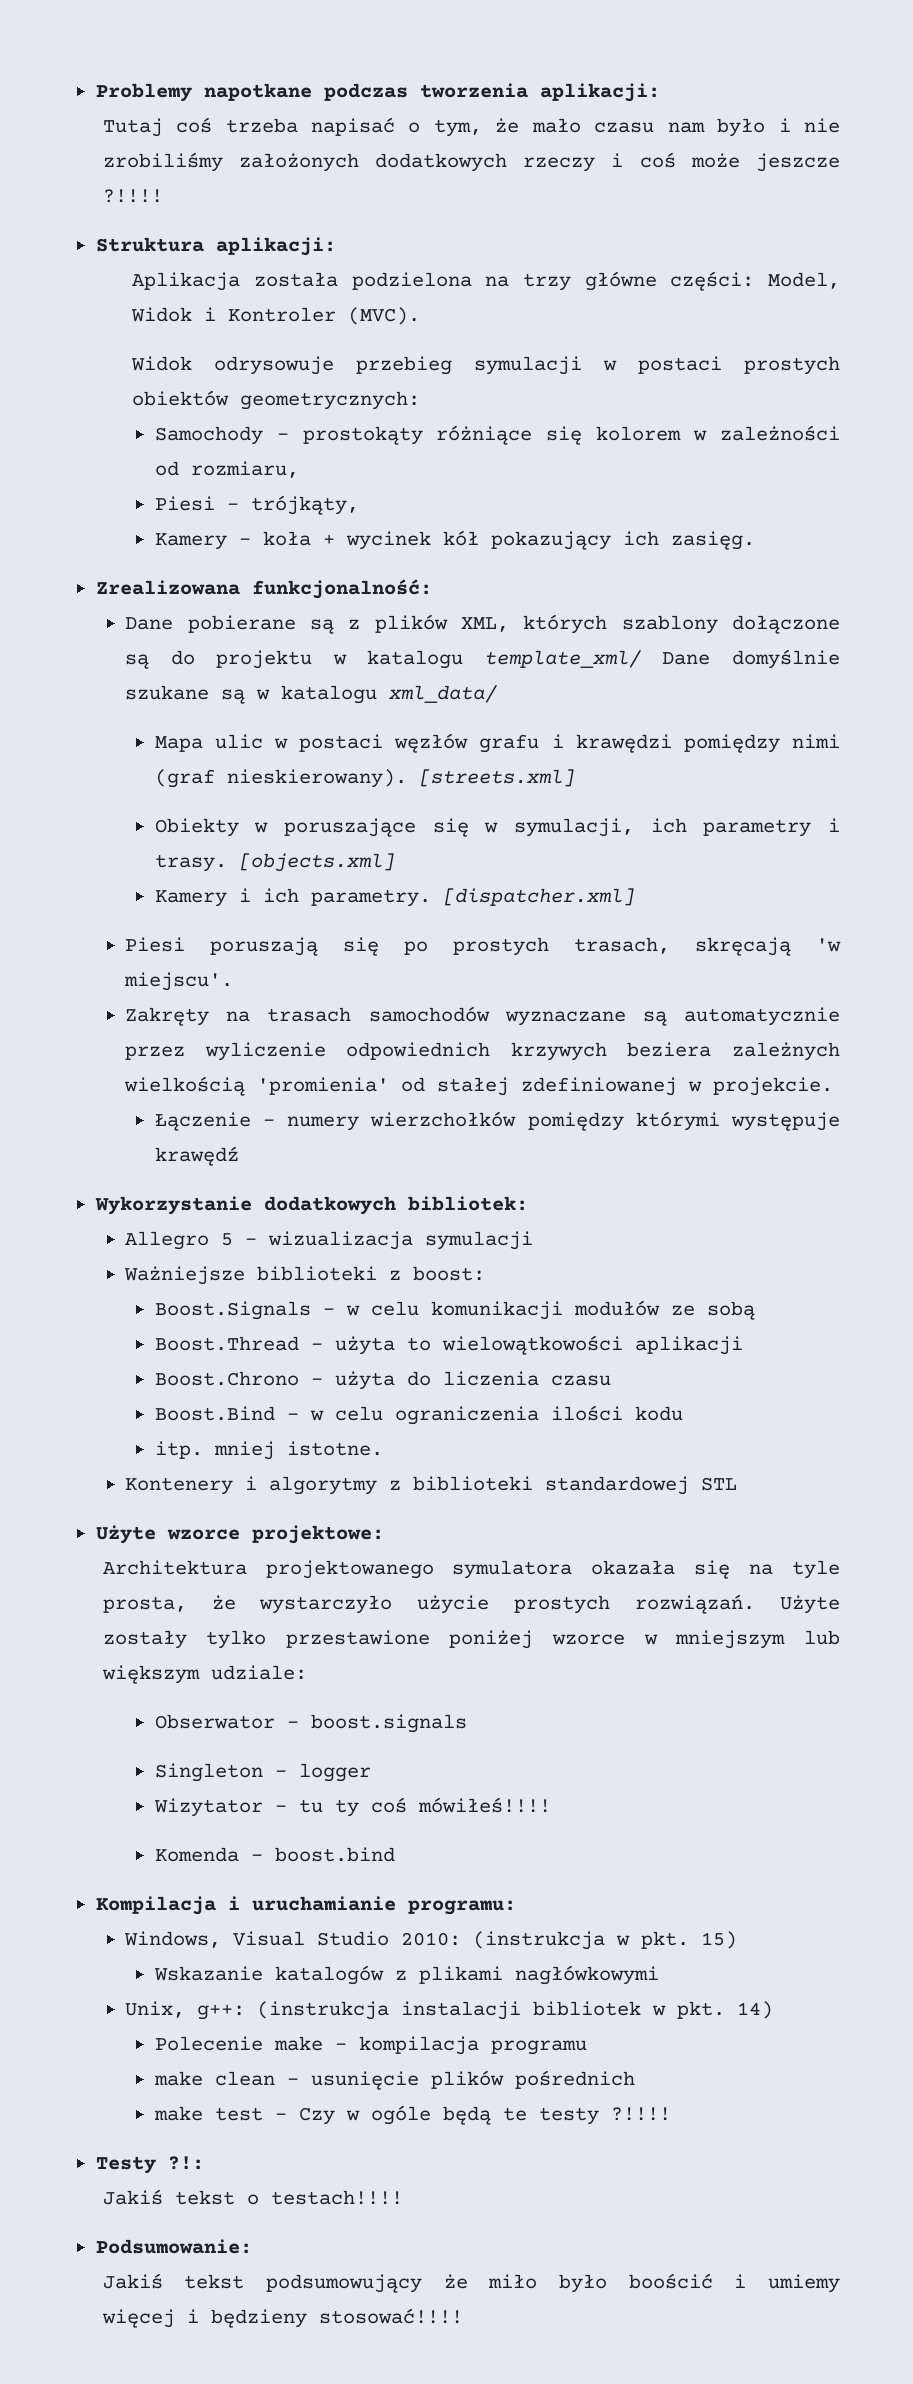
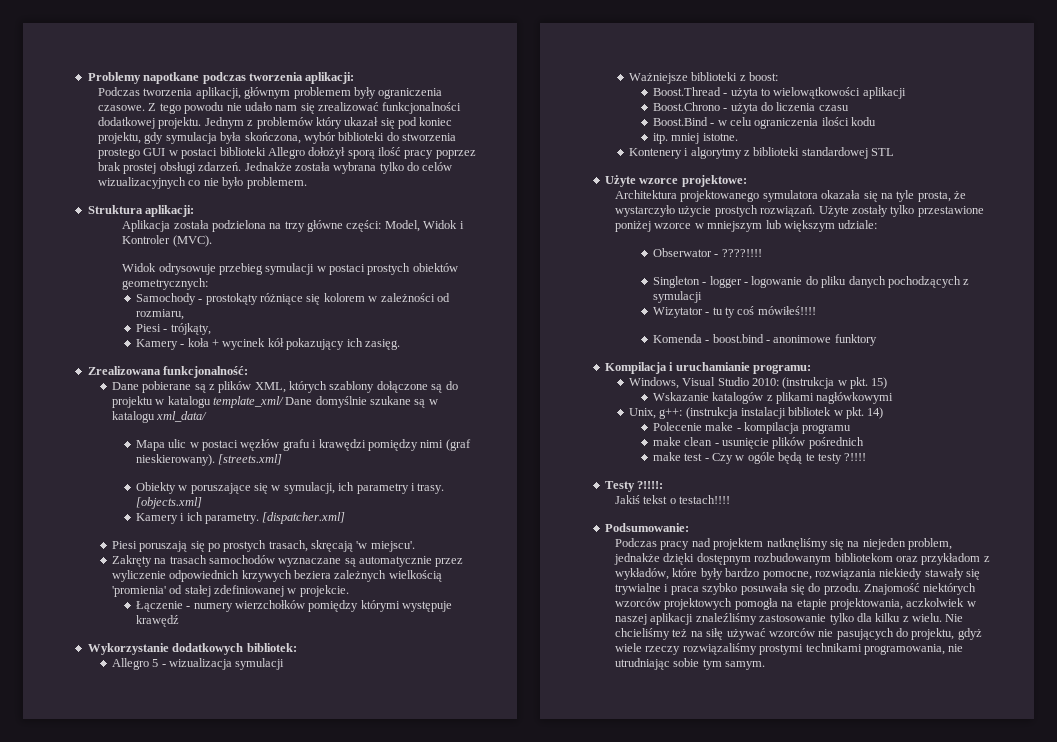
[102,117,841,137] [102,152,841,172] [102,189,163,203] Tutaj coś trzeba napisać o tym, że mało czasu nam było i nie zrobiliśmy założonych dodatkowych rzeczy i coś może jeszcze ?!!!! -> [98,87,443,99] [98,102,462,114] [98,117,453,129] [98,132,457,144] [98,147,476,159] [98,162,453,174] [98,177,307,189] Podczas tworzenia aplikacji, głównym problemem były ograniczenia czasowe. Z tego powodu nie udało nam się zrealizować funkcjonalności dodatkowej projektu. Jednym z problemów który ukazał się pod koniec projektu, gdy symulacja była skończona, wybór biblioteki do stworzenia prostego GUI w postaci biblioteki Allegro dołożył sporą ilość pracy poprzez brak prostej obsługi zdarzeń. Jednakże została wybrana tylko do celów wizualizacyjnych co nie było problemem.
[154,1300,755,1320] // Boost.Signals - w celu komunikacji modułów ze sobą -> (778, 76) none
[310,1714,467,1733] boost.signals -> [721,249,762,257] ????!!!!
(371, 1772) none -> [744,276,970,288] [652,291,702,303] - logowanie do pliku danych pochodzących z symulacji
(395, 1854) none -> [766,334,877,346] - anonimowe funktory
[167,2156,204,2170] ?!: -> [637,481,664,489] ?!!!!:
[102,2273,840,2293] [101,2308,463,2328] Jakiś tekst podsumowujący że miło było boościć i umiemy więcej i będzieny stosować!!!! -> [615,538,953,550] [614,553,990,565] [615,568,981,580] [615,583,977,595] [615,598,976,610] [615,613,964,625] [615,628,982,640] [615,643,964,655] [615,658,766,670] Podczas pracy nad projektem natknęliśmy się na niejeden problem, jednakże dzięki dostępnym rozbudowanym bibliotekom oraz przykładom z wykładów, które były bardzo pomocne, rozwiązania niekiedy stawały się trywialne i praca szybko posuwała się do przodu. Znajomość niektórych wzorców projektowych pomogła na etapie projektowania, aczkolwiek w naszej aplikacji znaleźliśmy zastosowanie tylko dla kilku z wielu. Nie chcieliśmy też na siłę używać wzorców nie pasujących do projektu, gdyż wiele rzeczy rozwiązaliśmy prostymi technikami programowania, nie utrudniając sobie tym samym.

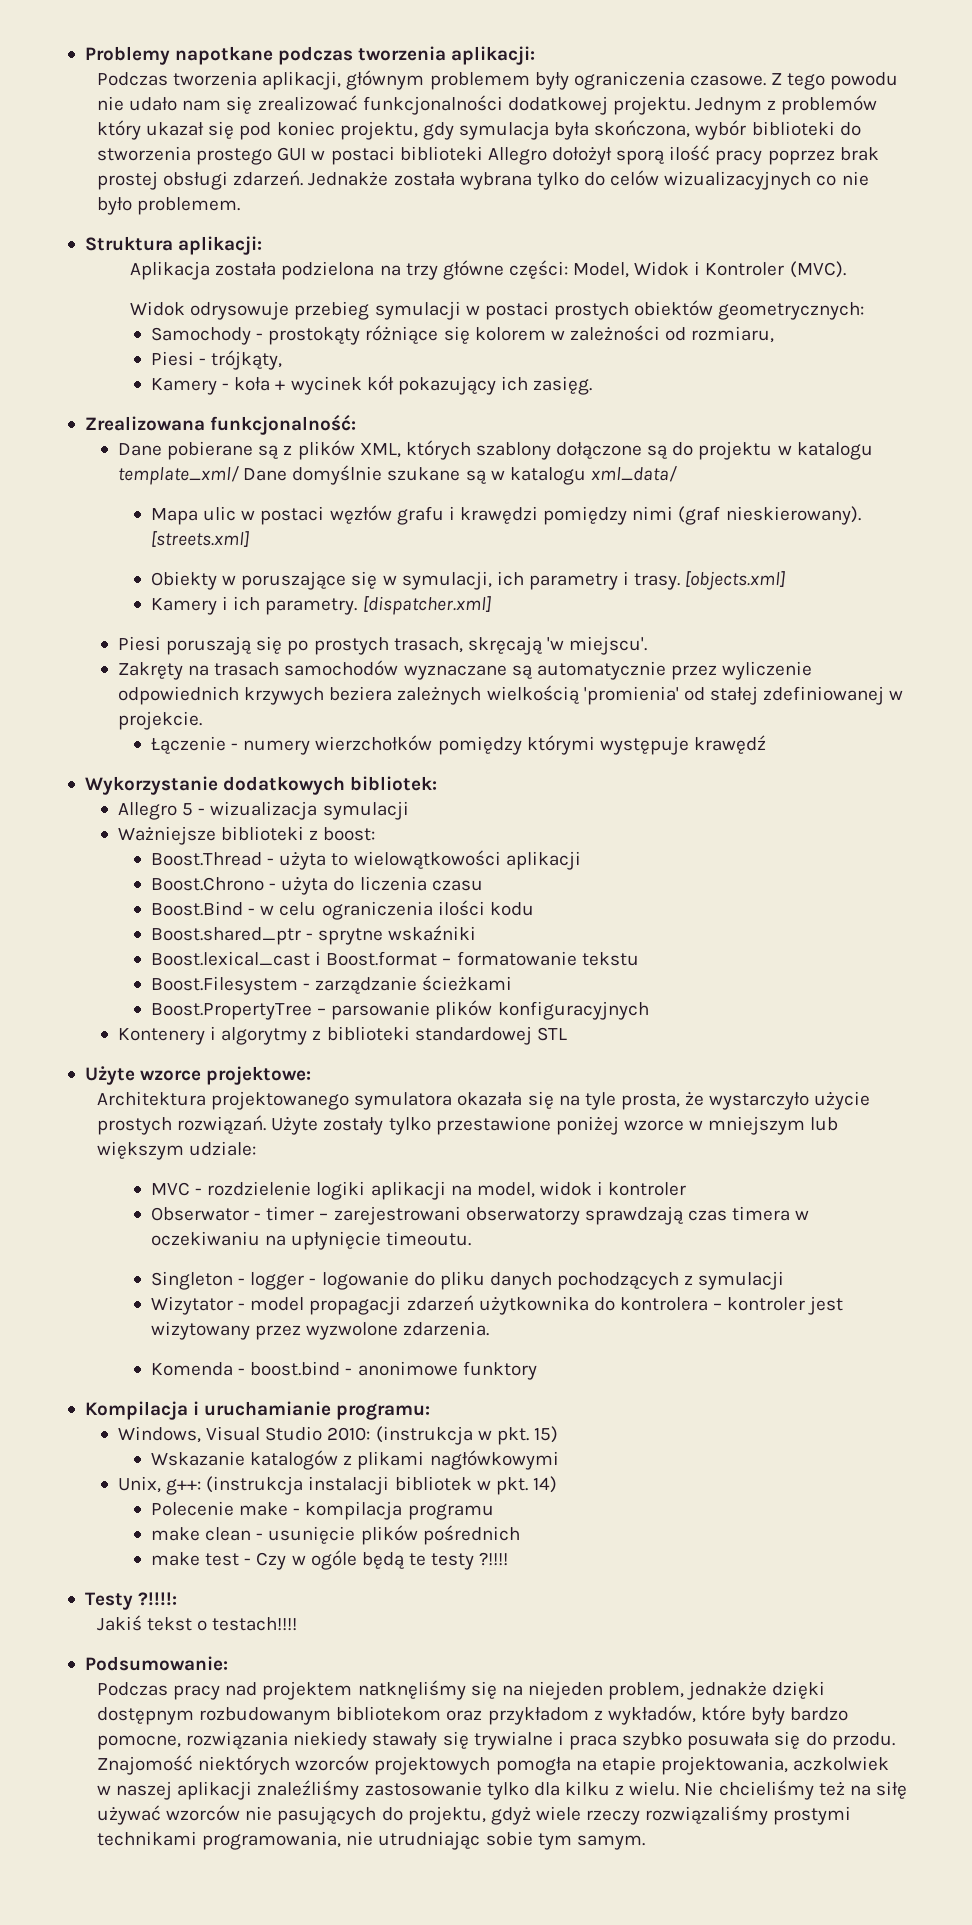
[652,133,738,144] itp. mniej istotne. -> [151,925,477,945] [151,951,639,966] [151,975,513,995] [151,1000,649,1020] Boost.shared_ptr - sprytne wskaźniki // Boost.lexical_cast i Boost.format – formatowanie tekstu // Boost.Filesystem - zarządzanie ścieżkami // Boost.PropertyTree – parsowanie plików konfiguracyjnych
[652,248,762,257] Obserwator - ????!!!! -> [151,1181,687,1200] [151,1206,810,1225] [151,1231,472,1250] MVC - rozdzielenie logiki aplikacji na model, widok i kontroler // Obserwator - timer – zarejestrowani obserwatorzy sprawdzają czas timera w oczekiwaniu na upłynięcie timeoutu.
[712,306,816,318] tu ty coś mówiłeś!!!! -> [250,1295,844,1315] [151,1321,490,1340] model propagacji zdarzeń użytkownika do kontrolera – kontroler jest wizytowany przez wyzwolone zdarzenia.

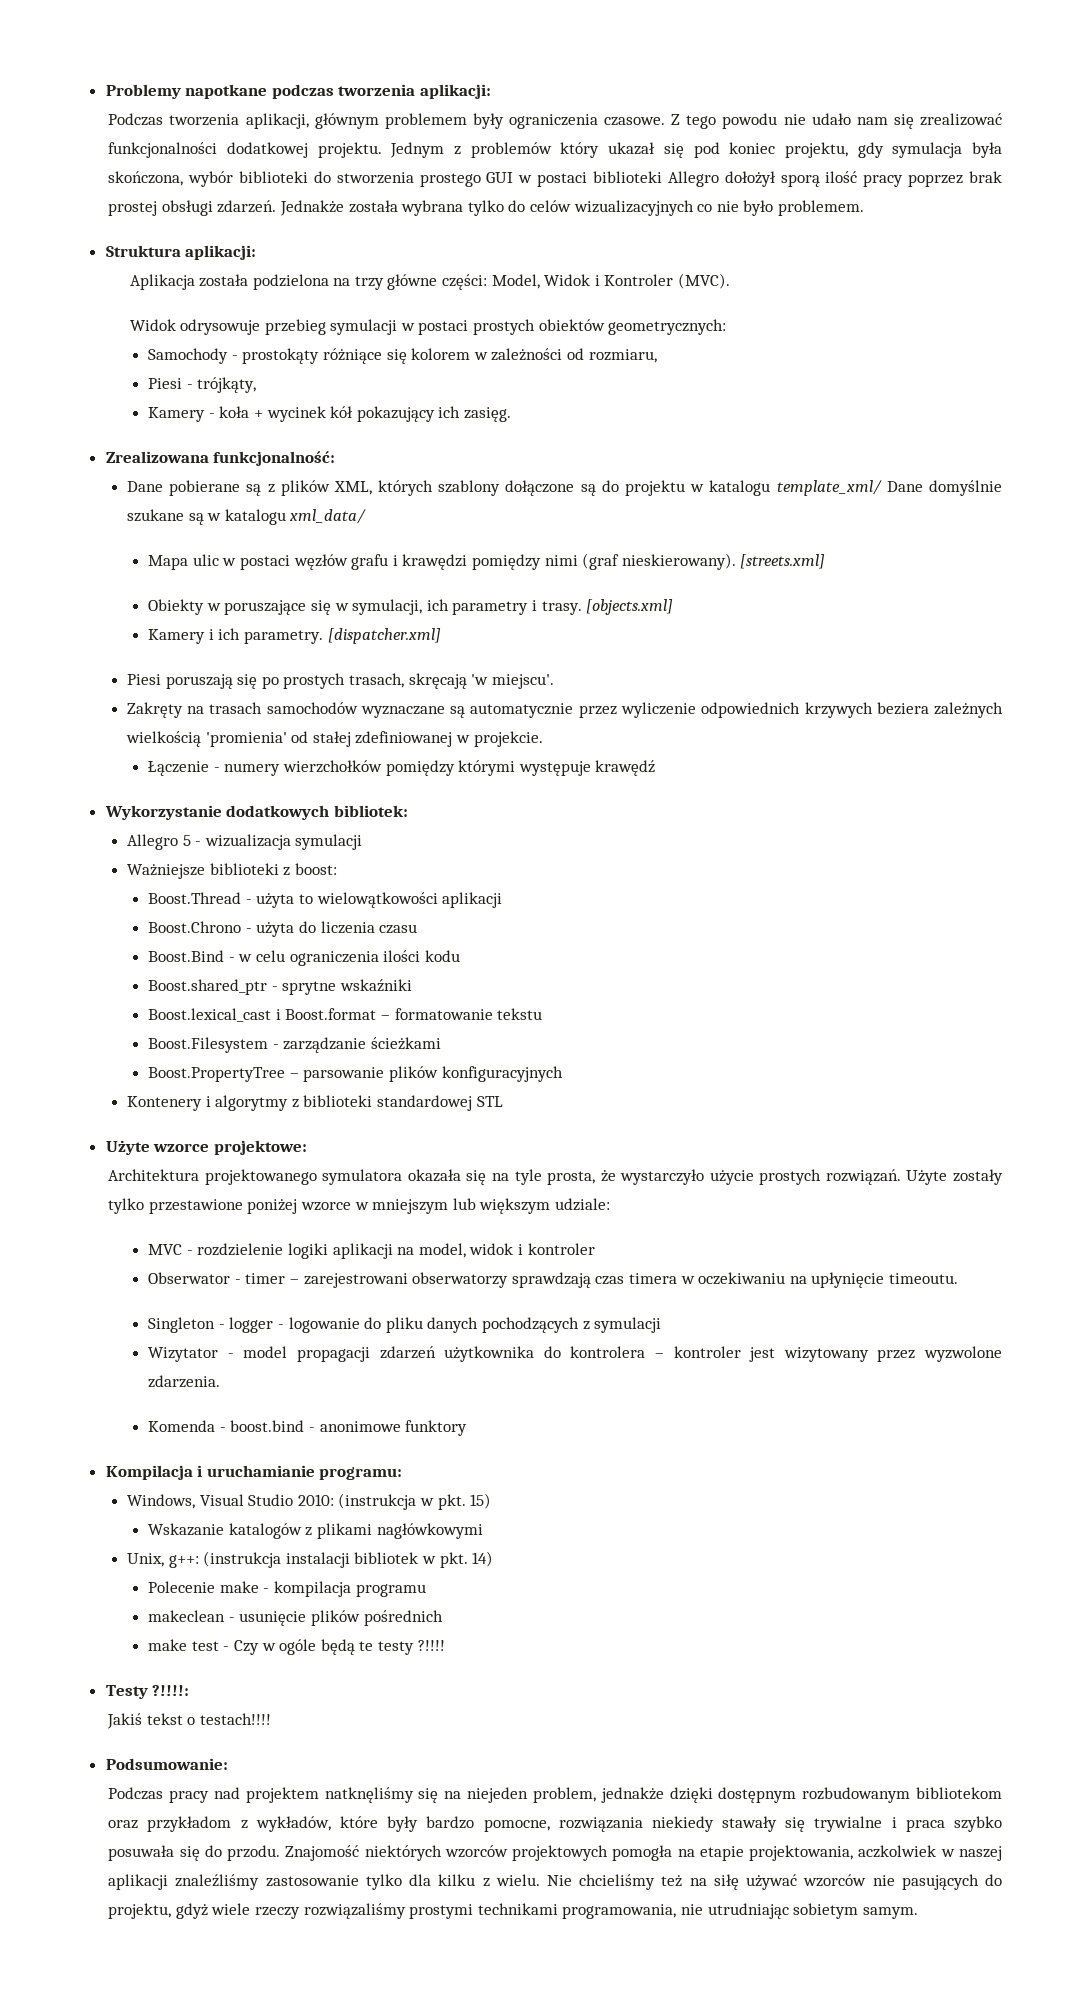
[151,1527,252,1541] make clean -> [148,1610,226,1622] makeclean
[485,1831,572,1850] sobie tym -> [793,1903,859,1919] sobietym

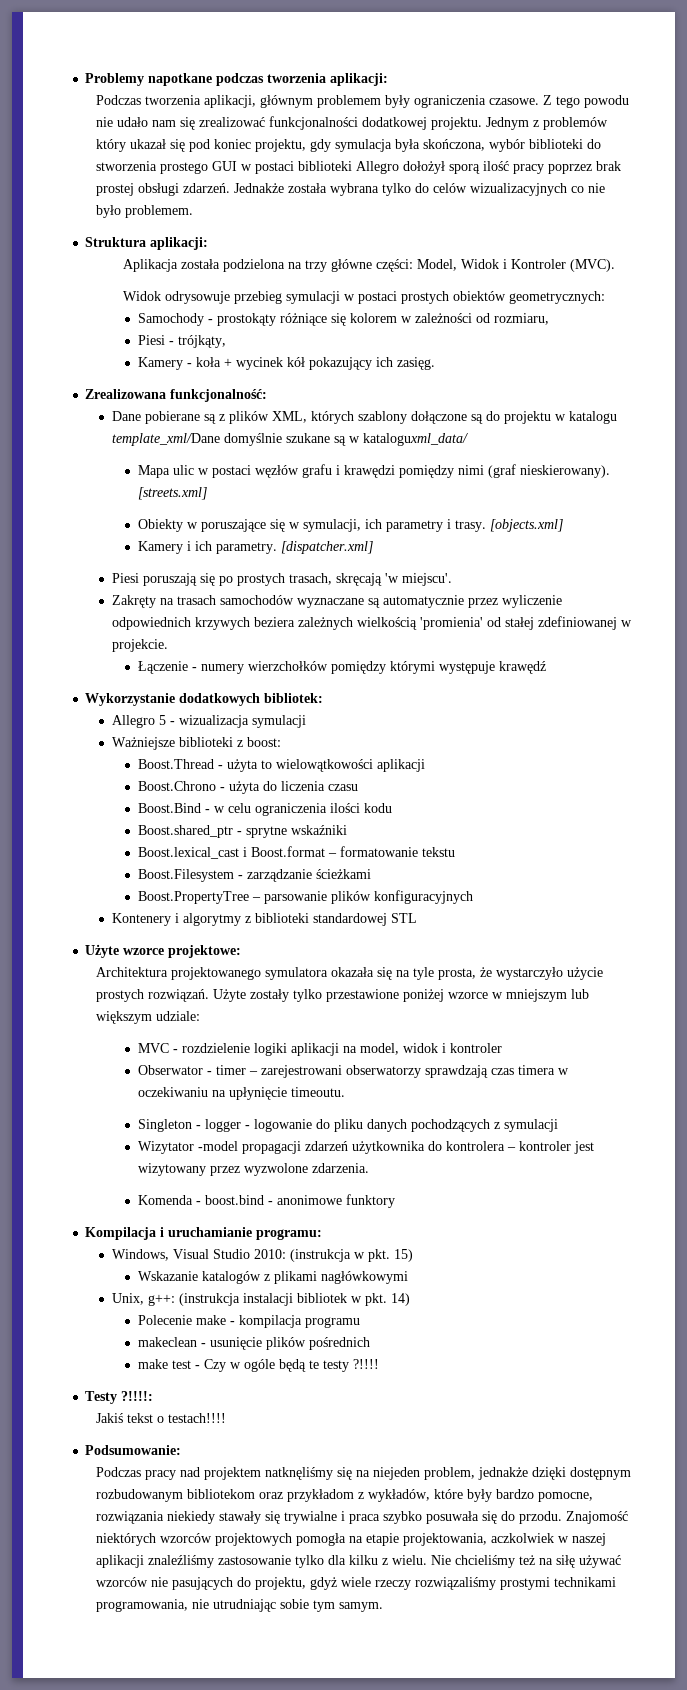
[776,480,923,496] template_xml/ Dane -> [111,433,220,446] template_xml/Dane
[224,509,367,525] katalogu xml_data/ -> [362,433,468,446] kataloguxml_data/
[227,1346,288,1358] - model -> [198,1141,239,1151] -model
[793,1903,859,1919] sobietym -> [280,1599,336,1612] sobie tym

